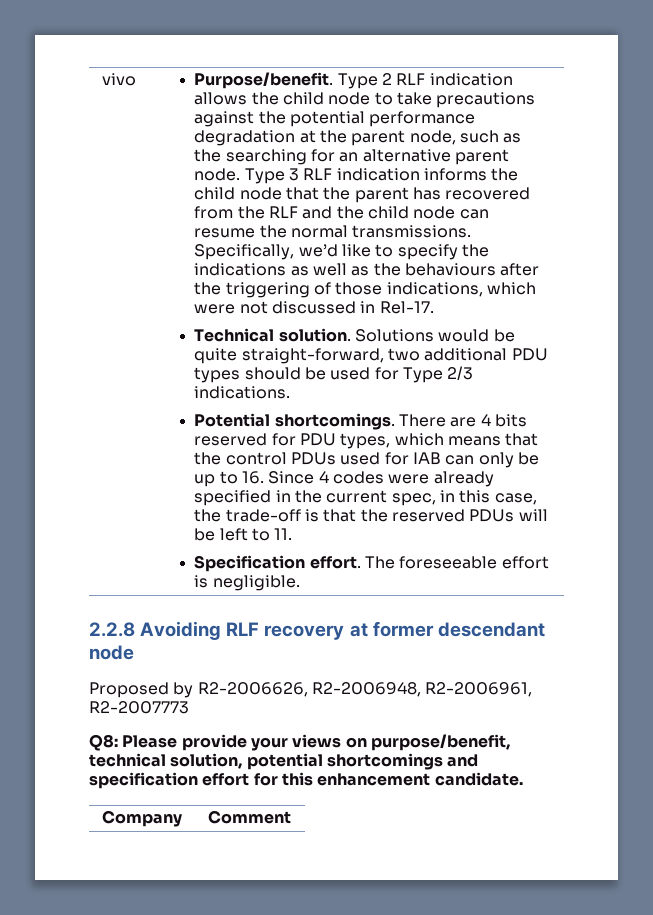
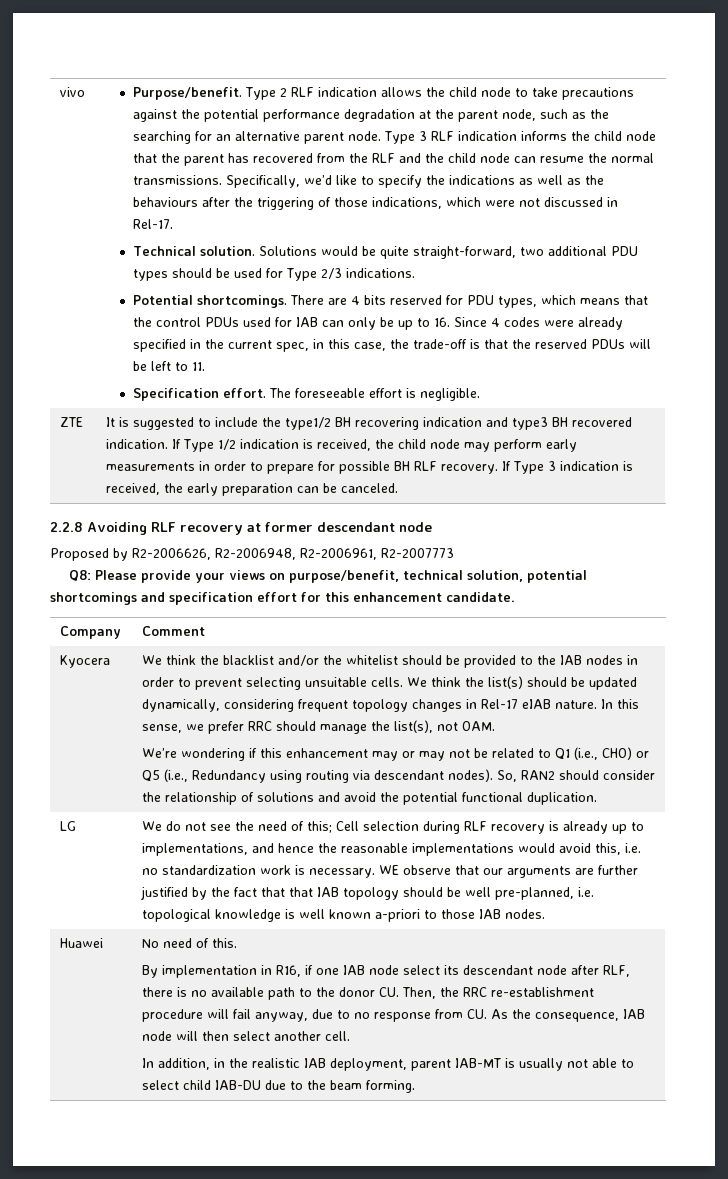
(300, 583) none -> [60,417,84,427] [106,417,633,430] [106,439,578,452] [106,461,634,474] [106,483,399,496] // ZTE | It is suggested to include the type1/2 BH recovering indication and type3 BH recovered indication. If Type 1/2 indication is received, the child node may perform early measurements in order to prepare for possible BH RLF recovery. If Type 3 indication is received, the early preparation can be canceled.
(291, 817) none -> [60,655,111,668] [142,655,639,668] [142,676,638,690] [142,699,640,712] [142,720,496,734] [142,747,650,761] [142,769,656,783] [142,792,598,805] [60,821,77,831] [142,821,645,834] [142,843,642,856] [142,865,639,878] [141,886,595,900] [142,909,546,922] [60,938,104,948] [142,938,238,948] [142,965,631,978] [142,987,595,1000] [142,1009,646,1022] [142,1031,351,1041] [142,1058,635,1071] [142,1080,416,1093] // Kyocera | We think the blacklist and/or the whitelist should be provided to the IAB nodes in order to prevent selecting unsuitable cells. We think the list(s) should be updated dynamically, considering frequent topology changes in Rel-17 eIAB nature. In this sense, we prefer RRC should manage the list(s), not OAM. // We’re wondering if this enhancement may or may not be related to Q1 (i.e., CHO) or Q5 (i.e., Redundancy using routing via descendant nodes). So, RAN2 should consider the relationship of solutions and avoid the potential functional duplication. // LG | We do not see the need of this; Cell selection during RLF recovery is already up to implementations, and hence the reasonable implementations would avoid this, i.e. no standardization work is necessary. WE observe that our arguments are further justified by the fact that that IAB topology should be well pre-planned, i.e. topological knowledge is well known a-priori to those IAB nodes. // Huawei | No need of this. // By implementation in R16, if one IAB node select its descendant node after RLF, there is no available path to the donor CU. Then, the RRC re-establishment procedure will fail anyway, due to no response from CU. As the consequence, IAB node will then select another cell. // In addition, in the realistic IAB deployment, parent IAB-MT is usually not able to select child IAB-DU due to the beam forming.

